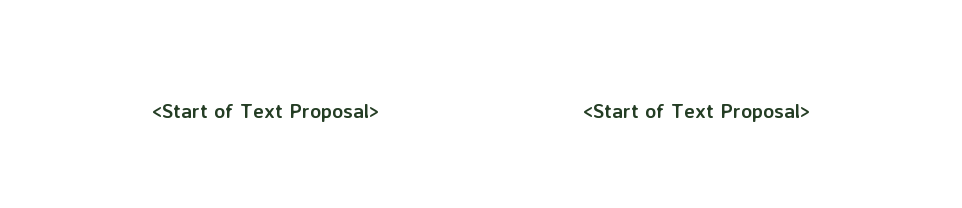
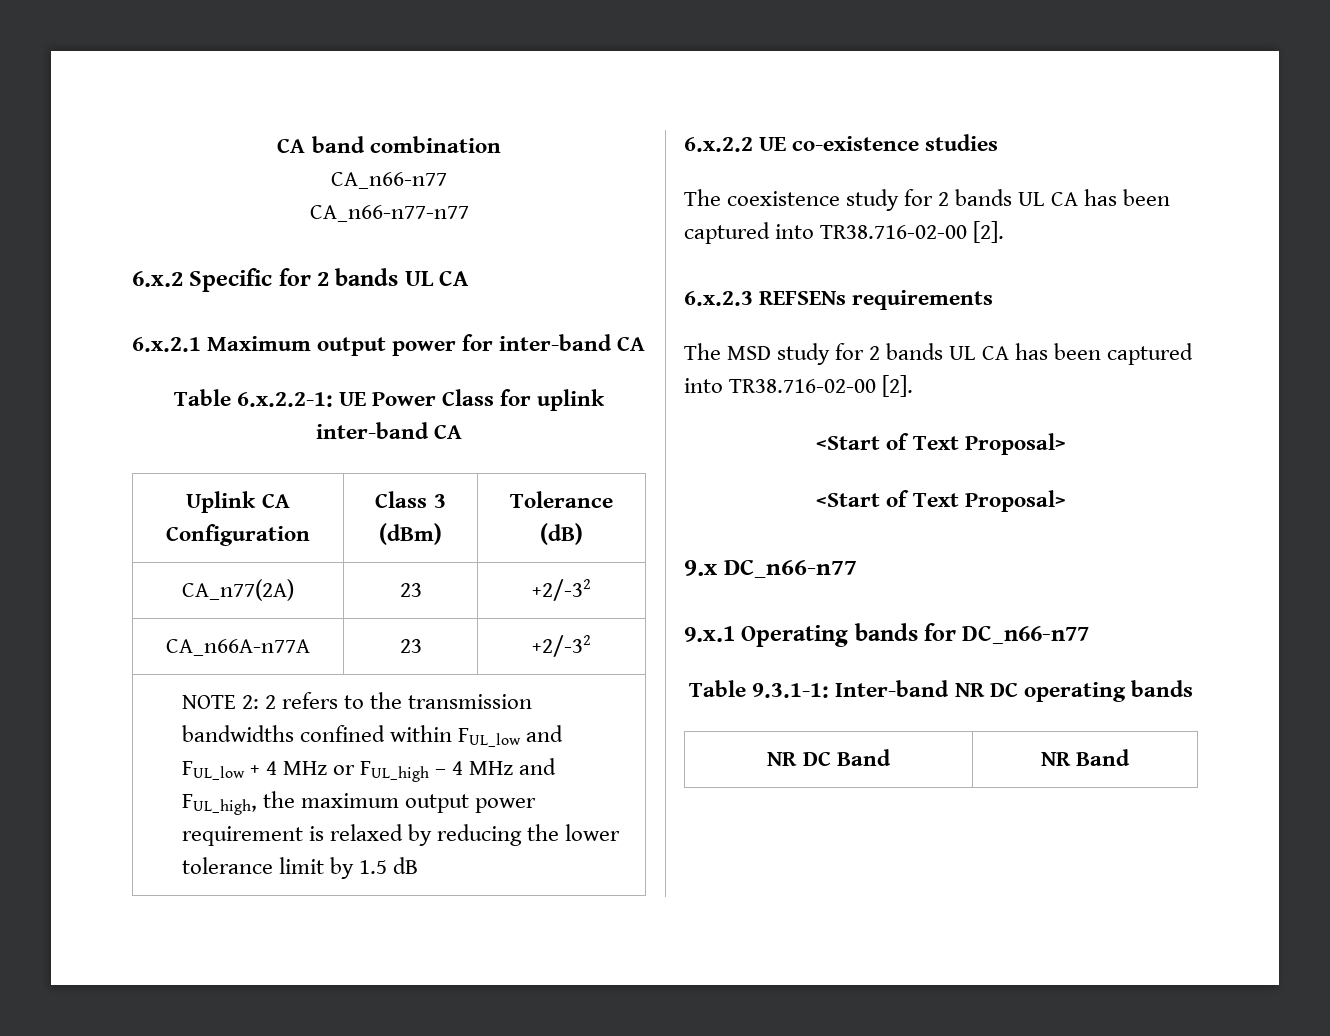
(152, 111) none -> [277,136,501,153] [331,172,447,189] [309,205,469,222] [132,268,470,292] [132,334,646,356] [173,389,606,411] [315,422,463,439] [186,491,290,513] [166,524,310,546] [375,491,446,508] [379,523,442,545] [509,491,613,508] [540,523,583,545] [182,579,294,601] [399,583,422,597] [532,579,591,601] [166,639,310,656] [399,639,422,653] [532,635,591,657] [181,692,533,709] [181,725,563,747] [181,758,557,782] [181,791,536,815] [181,824,621,846] [181,857,418,879] [684,134,999,152] [684,189,1170,211] [684,221,1005,244] [684,290,994,310] [684,343,1193,365] [684,375,914,397] CA band combination // CA_n66-n77 // CA_n66-n77-n77 // 6.x.2 Specific for 2 bands UL CA // 6.x.2.1 Maximum output power for inter-band CA // Table 6.x.2.2-1: UE Power Class for uplink inter-band CA // Uplink CA Configuration | Class 3 (dBm) | Tolerance (dB) // CA_n77(2A) | 23 | +2/-32 // CA_n66A-n77A | 23 | +2/-32 // NOTE 2: 2 refers to the transmission bandwidths confined within FUL_low and FUL_low + 4 MHz or FUL_high – 4 MHz and FUL_high, the maximum output power requirement is relaxed by reducing the lower tolerance limit by 1.5 dB // 6.x.2.2 UE co-existence studies // The coexistence study for 2 bands UL CA has been captured into TR38.716-02-00 [2]. // 6.x.2.3 REFSENs requirements // The MSD study for 2 bands UL CA has been captured into TR38.716-02-00 [2]. //
(810, 113) none -> [684,559,857,578] [684,623,1090,647] [689,680,1193,702] [767,749,891,766] [1040,749,1131,766] // 9.x DC_n66-n77 // 9.x.1 Operating bands for DC_n66-n77 // Table 9.3.1-1: Inter-band NR DC operating bands // NR DC Band | NR Band

